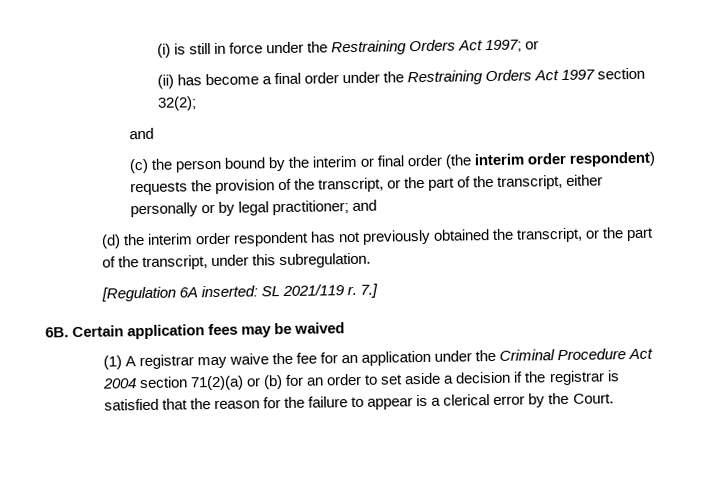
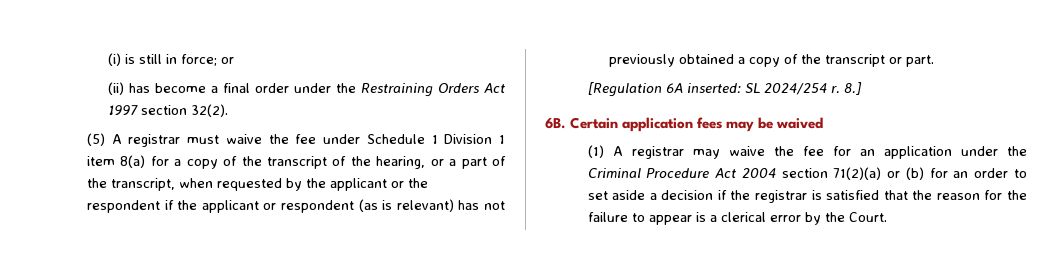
[228,39,523,56] force under the Restraining Orders Act 1997; -> [181,54,218,66] force;
[156,96,197,111] [128,127,154,140] [128,151,656,174] [129,174,604,196] [129,199,377,218] [100,227,655,249] [101,252,372,271] 32(2); // and // (c) the person bound by the interim or final order (the interim order respondent) requests the provision of the transcript, or the part of the transcript, either personally or by legal practitioner; and // (d) the interim order respondent has not previously obtained the transcript, or the part of the transcript, under this subregulation. -> [191,104,229,117] [87,133,506,147] [87,155,506,169] [87,178,429,191] [87,199,506,213] [609,54,935,67] 32(2). // (5) A registrar must waive the fee under Schedule 1 Division 1 item 8(a) for a copy of the transcript of the hearing, or a part of the transcript, when requested by the applicant or the respondent if the applicant or respondent (as is relevant) has not previously obtained a copy of the transcript or part.
[281,283,379,298] 2021/119 r. 7.] -> [763,82,862,95] 2024/254 r. 8.]

